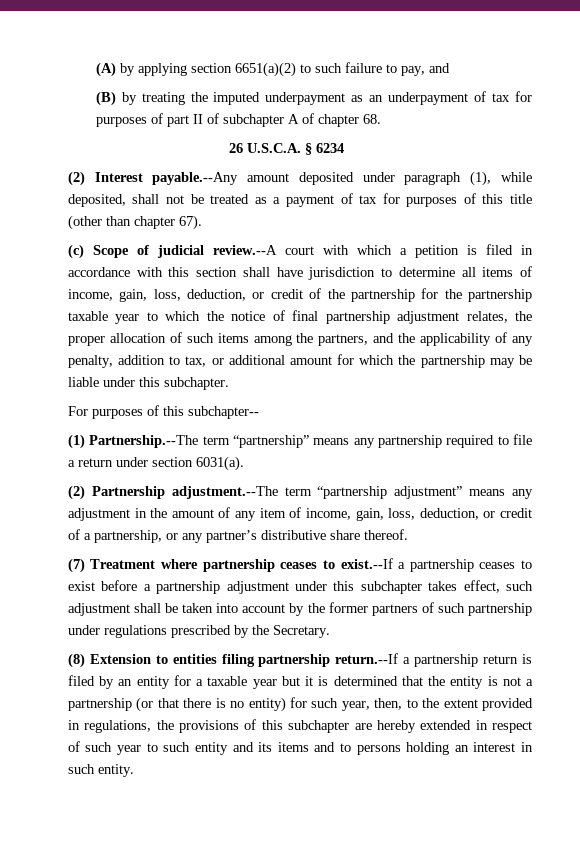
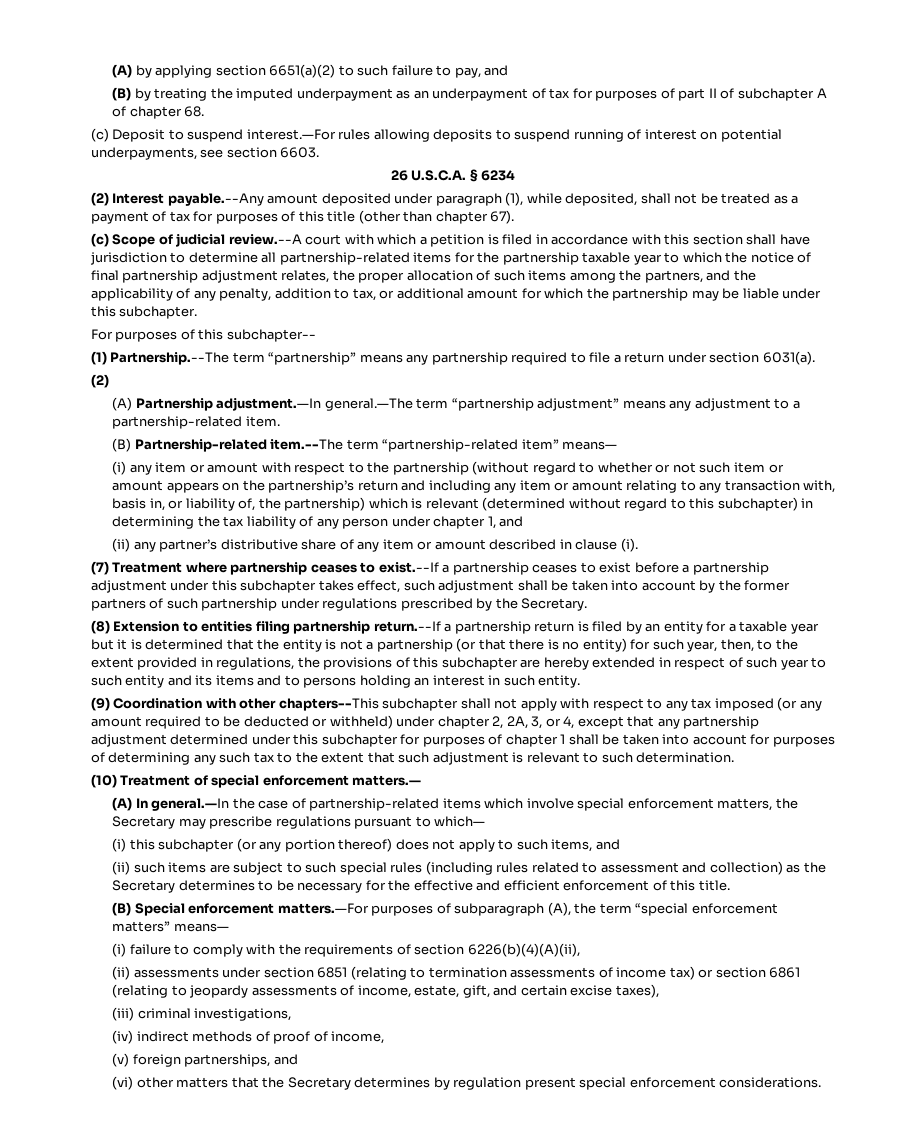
(381, 119) none -> [90,128,782,142] [90,147,320,160] // (c) Deposit to suspend interest.—For rules allowing deposits to suspend running of interest on potential underpayments, see section 6603.
[482,266,533,277] [67,288,415,302] items of income, gain, loss, deduction, or credit of the partnership -> [279,252,452,265] partnership-related items
[91,486,278,499] Partnership adjustment.--The -> [112,397,413,411] // (A) Partnership adjustment.—In general.—The
[134,507,532,521] [67,529,408,543] in the amount of any item of income, gain, loss, deduction, or credit of a partnership, or any partner’s distributive share thereof. -> [774,398,800,409] [112,416,280,429] [112,438,618,452] [112,461,784,475] [112,480,836,493] [112,497,814,511] [112,516,524,529] [112,538,638,552] to a partnership-related item. // (B) Partnership-related item.--The term “partnership-related item” means— // (i) any item or amount with respect to the partnership (without regard to whether or not such item or amount appears on the partnership’s return and including any item or amount relating to any transaction with, basis in, or liability of, the partnership) which is relevant (determined without regard to this subchapter) in determining the tax liability of any person under chapter 1, and // (ii) any partner’s distributive share of any item or amount described in clause (i).
(134, 770) none -> [90,697,822,711] [90,715,760,729] [90,734,835,747] [90,752,735,765] [90,774,422,788] [112,797,798,811] [112,816,486,829] [112,838,620,852] [112,861,826,875] [112,880,730,893] [112,902,778,916] [112,921,229,932] [112,943,580,957] [112,966,801,980] [112,984,659,998] [112,1007,292,1021] [112,1030,385,1044] [112,1053,298,1067] [112,1076,822,1090] // (9) Coordination with other chapters--This subchapter shall not apply with respect to any tax imposed (or any amount required to be deducted or withheld) under chapter 2, 2A, 3, or 4, except that any partnership adjustment determined under this subchapter for purposes of chapter 1 shall be taken into account for purposes of determining any such tax to the extent that such adjustment is relevant to such determination. // (10) Treatment of special enforcement matters.— // (A) In general.—In the case of partnership-related items which involve special enforcement matters, the Secretary may prescribe regulations pursuant to which— // (i) this subchapter (or any portion thereof) does not apply to such items, and // (ii) such items are subject to such special rules (including rules related to assessment and collection) as the Secretary determines to be necessary for the effective and efficient enforcement of this title. // (B) Special enforcement matters.—For purposes of subparagraph (A), the term “special enforcement matters” means— // (i) failure to comply with the requirements of section 6226(b)(4)(A)(ii), // (ii) assessments under section 6851 (relating to termination assessments of income tax) or section 6861 (relating to jeopardy assessments of income, estate, gift, and certain excise taxes), // (iii) criminal investigations, // (iv) indirect methods of proof of income, // (v) foreign partnerships, and // (vi) other matters that the Secretary determines by regulation present special enforcement considerations.

